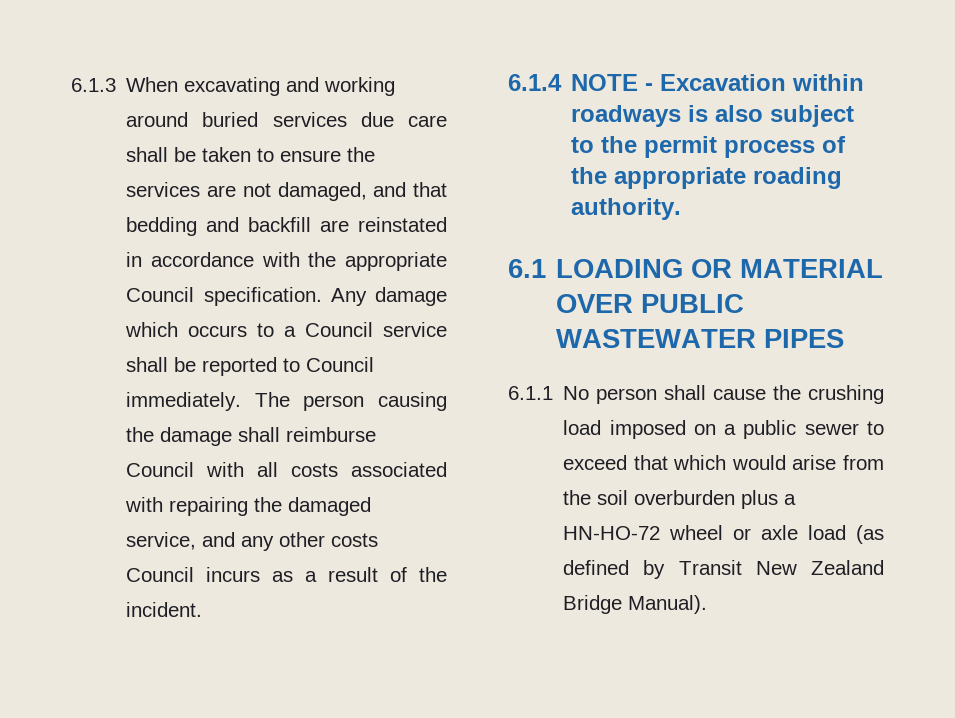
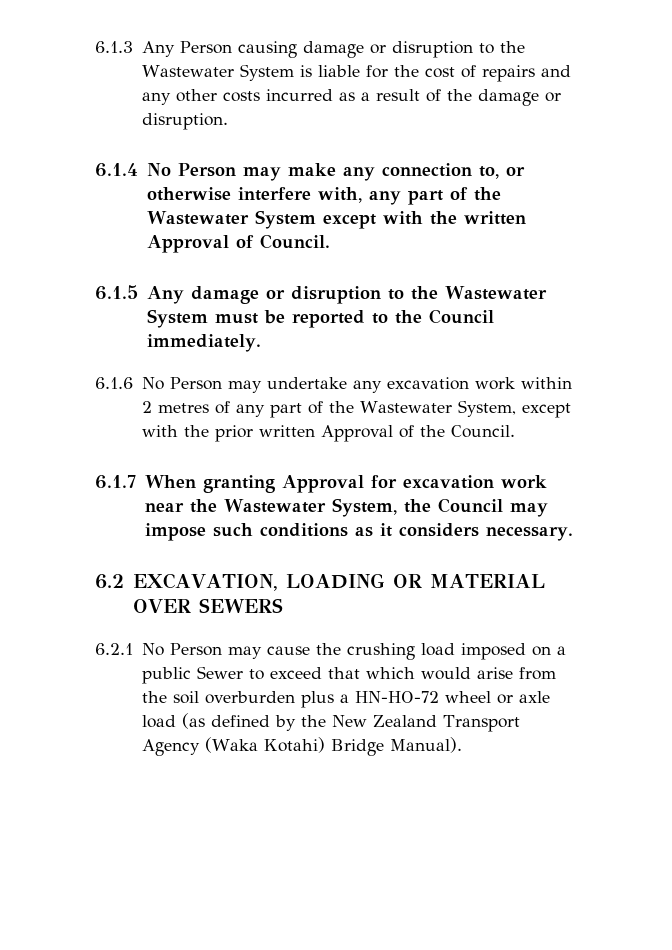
[126,77,396,96] [126,112,447,127] [126,147,376,162] [126,182,447,201] [126,217,447,236] [126,252,447,271] [126,287,447,306] [125,322,447,337] [126,357,375,376] [126,392,447,411] [126,427,377,446] [126,462,447,477] [125,497,372,516] [126,532,197,550] When excavating and working around buried services due care shall be taken to ensure the services are not damaged, and that bedding and backfill are reinstated in accordance with the appropriate Council specification. Any damage which occurs to a Council service shall be reported to Council immediately. The person causing the damage shall reimburse Council with all costs associated with repairing the damaged service, -> [141,41,525,58] [141,64,535,82] Any Person causing damage or disruption to the Wastewater System is liable for the cost of repairs
[126,567,261,582] Council incurs -> [265,89,333,101] incurred
[126,602,203,617] [508,74,865,91] [571,105,855,127] [571,136,847,158] [571,167,843,189] [571,198,682,220] [508,259,884,278] [556,294,745,313] [556,329,845,348] [508,385,707,404] incident. // 6.1.4 NOTE - Excavation within roadways is also subject to the permit process of the appropriate roading authority. // 6.1 LOADING OR MATERIAL OVER PUBLIC WASTEWATER PIPES // 6.1.1 No person shall -> [477,89,561,106] [141,113,228,130] [95,163,525,181] [146,187,501,205] [146,210,526,229] [146,234,330,253] [95,285,547,304] [146,309,494,328] [146,334,261,352] [95,377,572,393] [141,400,571,418] [141,425,515,442] [95,475,547,493] [144,498,548,517] [144,523,573,541] [95,573,545,591] [132,598,283,613] [95,643,262,659] damage or disruption. // 6.1.4 No Person may make any connection to, or otherwise interfere with, any part of the Wastewater System except with the written Approval of Council. // 6.1.5 Any damage or disruption to the Wastewater System must be reported to the Council immediately. // 6.1.6 No Person may undertake any excavation work within 2 metres of any part of the Wastewater System, except with the prior written Approval of the Council. // 6.1.7 When granting Approval for excavation work near the Wastewater System, the Council may impose such conditions as it considers necessary. // 6.2 EXCAVATION, LOADING OR MATERIAL OVER SEWERS // 6.2.1 No Person may
[804,423,859,435] sewer -> [196,666,243,679] Sewer
[678,560,742,575] Transit -> [300,715,326,727] the
(884, 567) none -> [442,715,520,732] [141,737,325,756] Transport Agency (Waka Kotahi)

